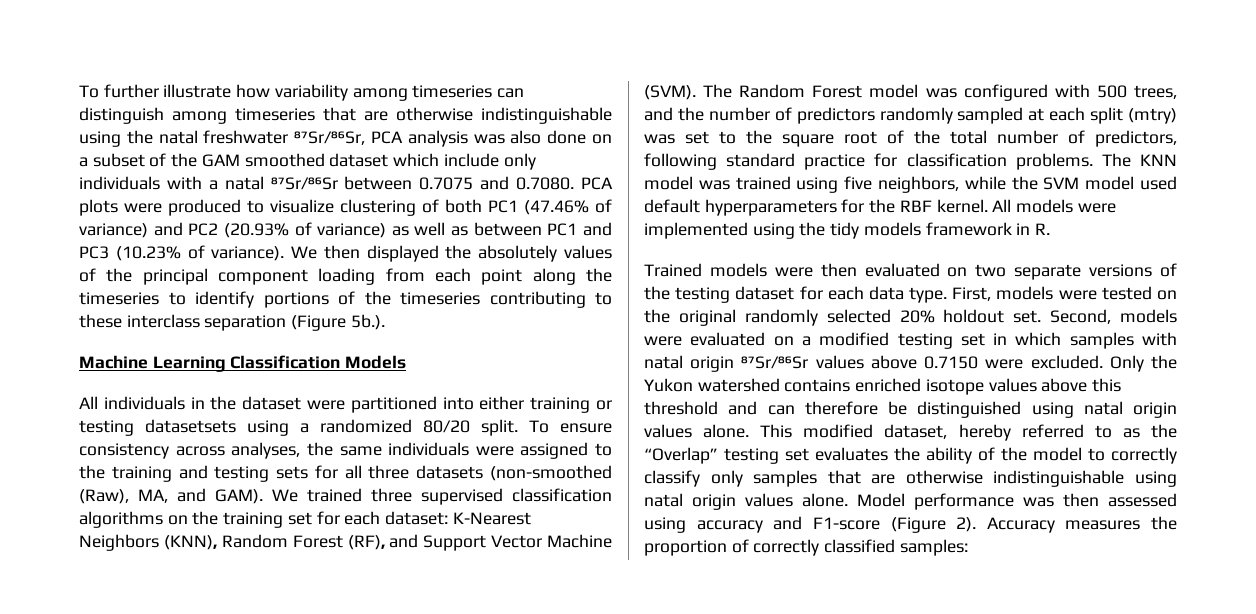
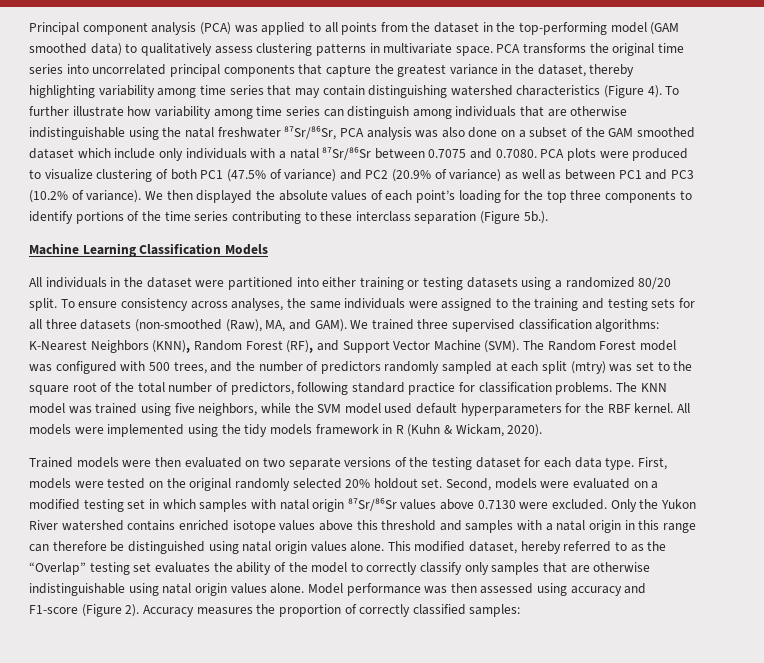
(79, 91) none -> [29,22,680,35] [29,43,685,56] [29,64,635,77] [29,85,662,98] Principal component analysis (PCA) was applied to all points from the dataset in the top-performing model (GAM smoothed data) to qualitatively assess clustering patterns in multivariate space. PCA transforms the original time series into uncorrelated principal components that capture the greatest variance in the dataset, thereby highlighting variability among time series that may contain distinguishing watershed characteristics (Figure 4).
[412,85,493,98] timeseries -> [256,106,320,116] time series
[235,108,315,121] timeseries -> [455,106,517,117] individuals
[524,200,589,215] (47.46% -> [226,169,266,182] (47.5%
[223,223,289,238] (20.93% -> [392,169,432,182] (20.9%
[115,246,181,261] (10.23% -> [29,190,68,203] (10.2%
[478,245,558,262] absolutely -> [278,190,328,201] absolute
[106,268,612,285] [79,292,159,305] the principal component loading from each point along the timeseries -> [385,190,676,203] each point’s loading for the top three components
[400,292,480,305] timeseries -> [164,211,229,221] time series
[145,419,236,433] datasetsets -> [466,277,518,288] datasets
[79,511,449,528] algorithms on the training set for each dataset: -> [595,319,660,332] algorithms:
[1035,223,1051,235] R. -> [395,424,543,437] R (Kuhn & Wickam, 2020).
[924,356,979,369] 0.7150 -> [477,500,516,509] 0.7130
(693, 385) none -> [29,520,58,530] River
(758, 408) none -> [465,520,696,533] samples with a natal origin in this range

